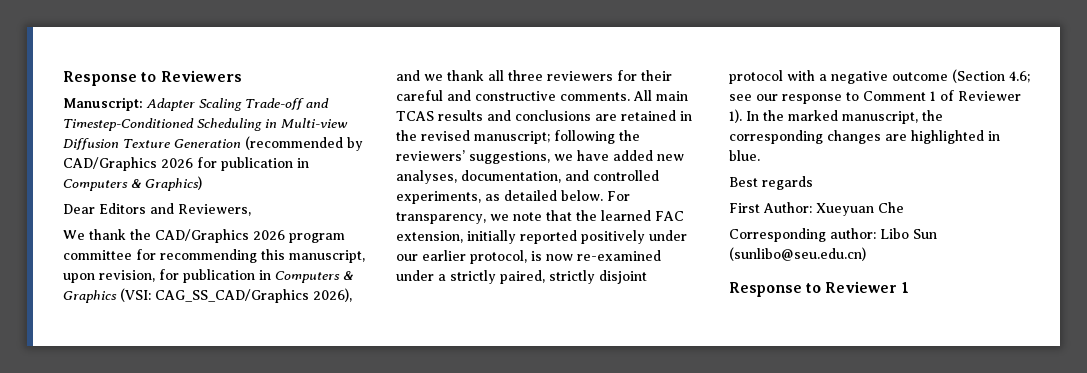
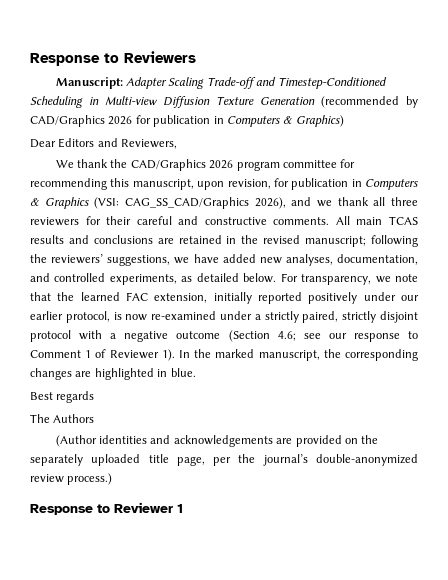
[729,202,904,216] [729,228,937,242] [729,247,866,261] First Author: Xueyuan Che // Corresponding author: Libo Sun (sunlibo@seu.edu.cn) -> [30,414,95,423] [55,435,379,447] [30,454,418,466] [30,473,113,485] The Authors // (Author identities and acknowledgements are provided on the separately uploaded title page, per the journal’s double-anonymized review process.)

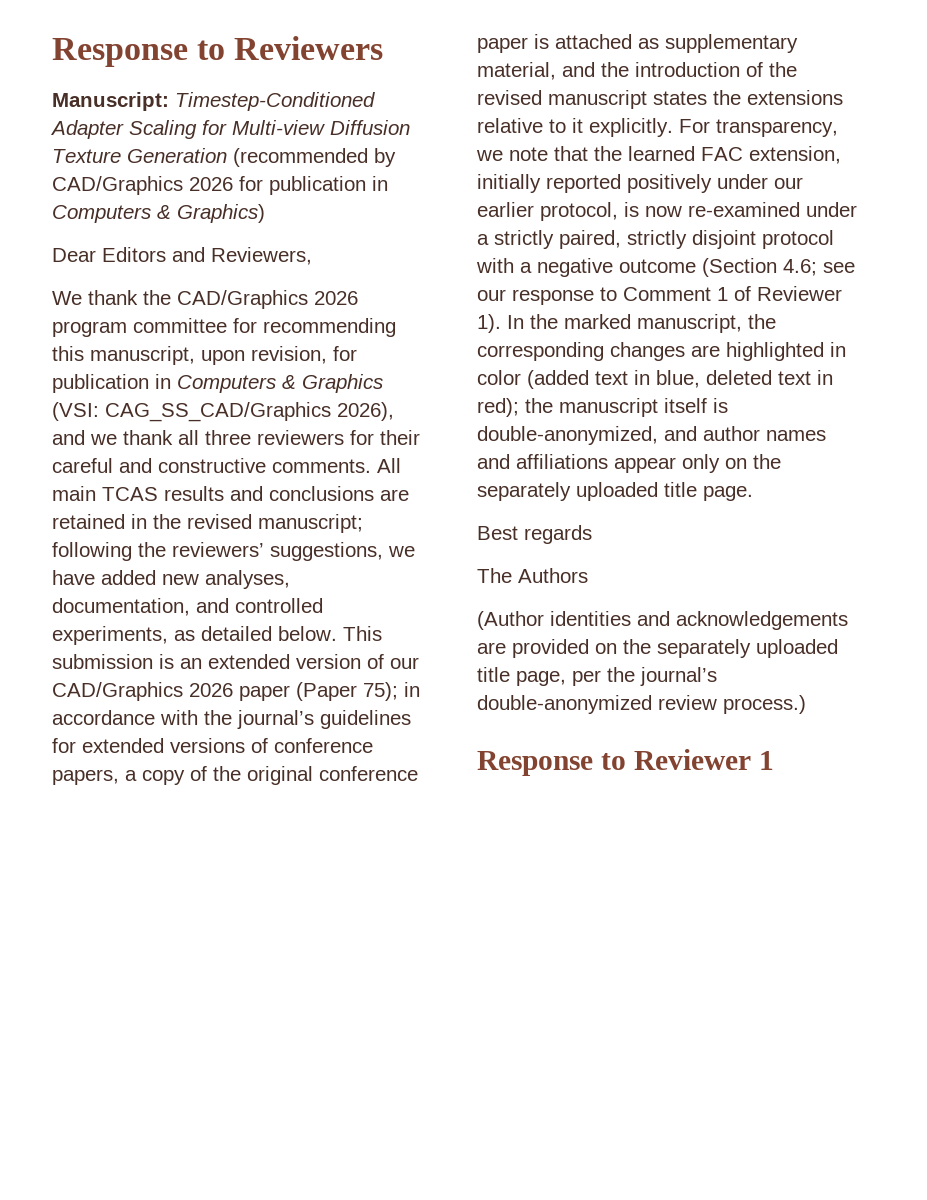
(123, 83) none -> [175,92,375,111] Timestep-Conditioned
[206,77,387,89] [30,96,99,108] Trade-off and Timestep-Conditioned Scheduling in -> [202,120,227,135] for
(277, 278) none -> [343,626,382,641] [52,654,419,669] [52,682,420,701] [52,710,411,729] [52,738,373,753] [52,766,418,785] [477,34,798,53] [477,62,797,80] [477,90,843,109] [477,118,673,137] This submission is an extended version of our CAD/Graphics 2026 paper (Paper 75); in accordance with the journal’s guidelines for extended versions of conference papers, a copy of the original conference paper is attached as supplementary material, and the introduction of the revised manuscript states the extensions relative to it explicitly.
[170,368,196,377] blue. -> [477,370,833,389] [477,398,728,417] [477,426,826,445] [477,454,781,473] [477,482,753,501] color (added text in blue, deleted text in red); the manuscript itself is double-anonymized, and author names and affiliations appear only on the separately uploaded title page.

